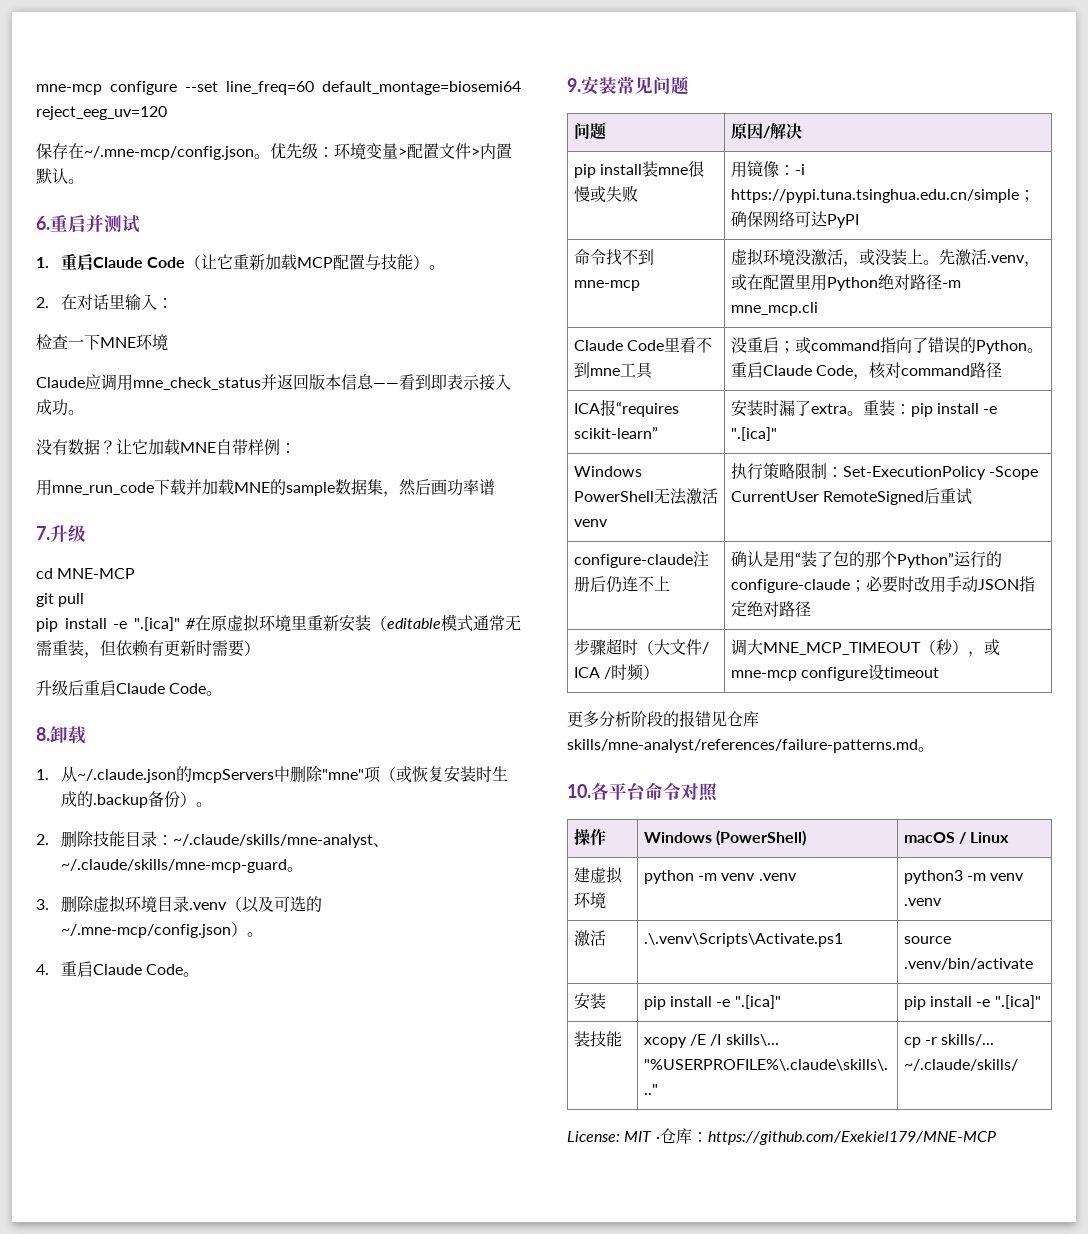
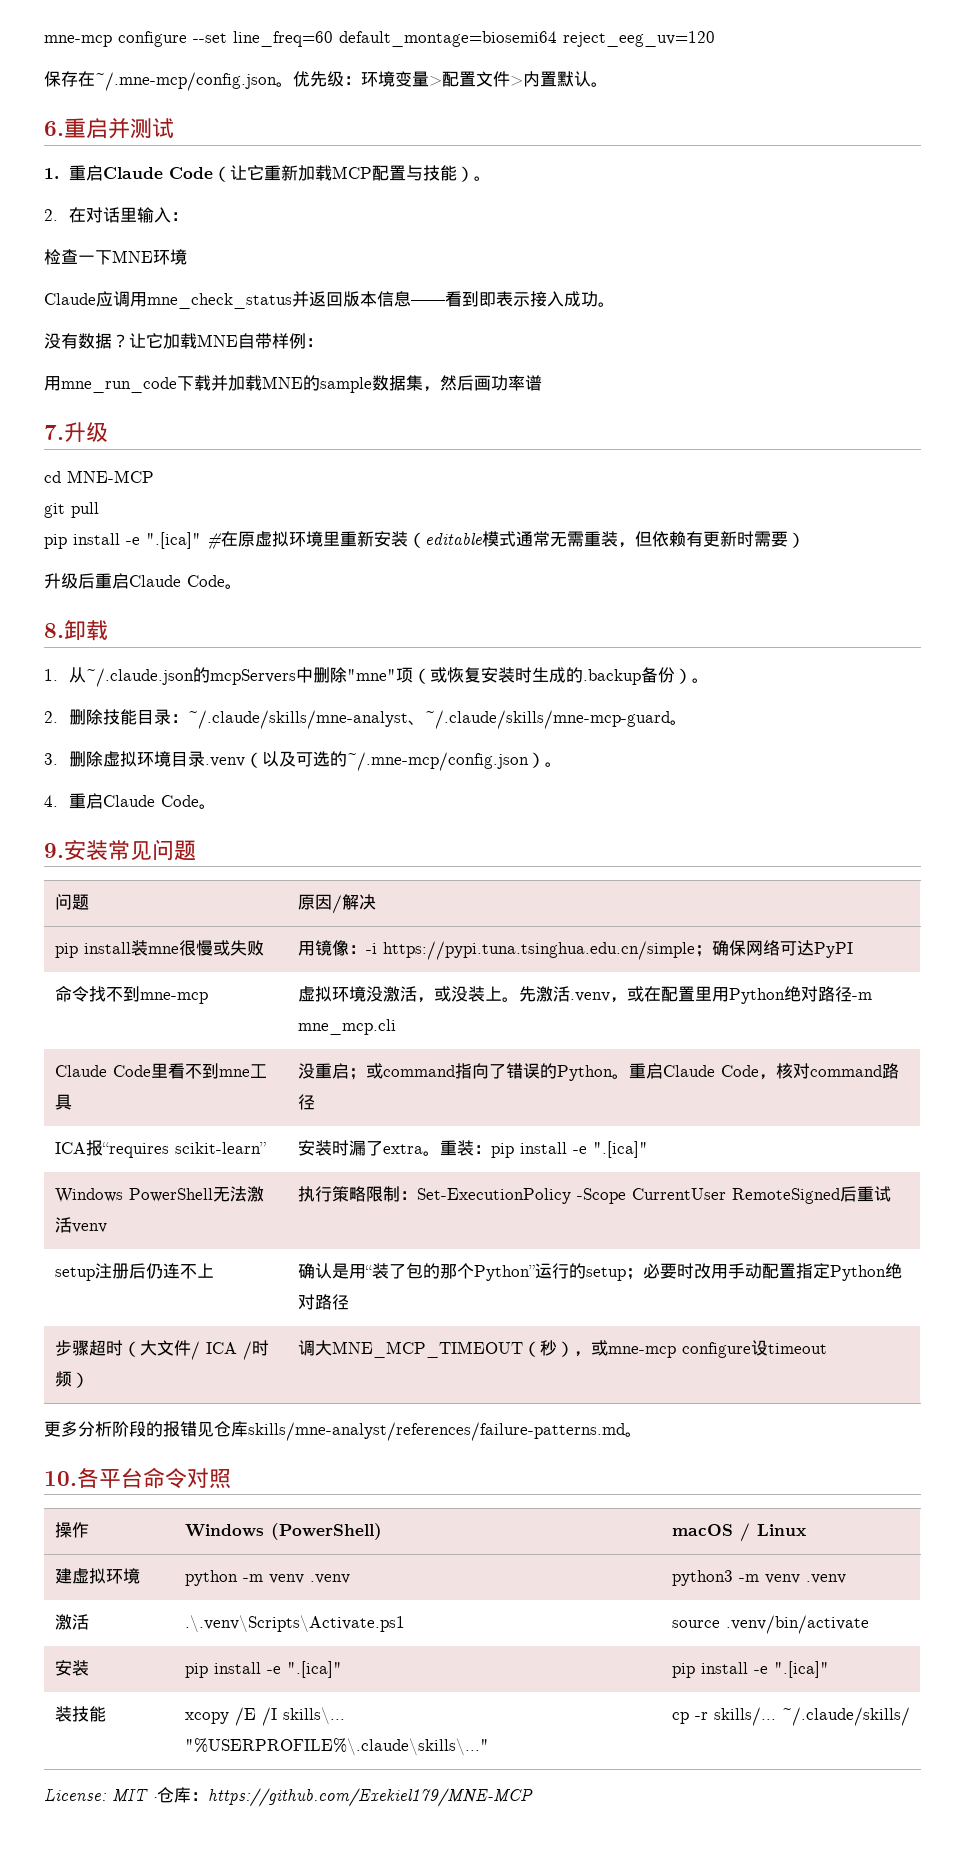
[573,554,693,568] configure-claude -> [54,1267,95,1281] setup
[730,579,850,593] configure-claude -> [585,1267,626,1281] setup
[977,576,1035,592] [730,601,747,617] JSON指定 -> [761,1263,886,1281] 配置指定Python

